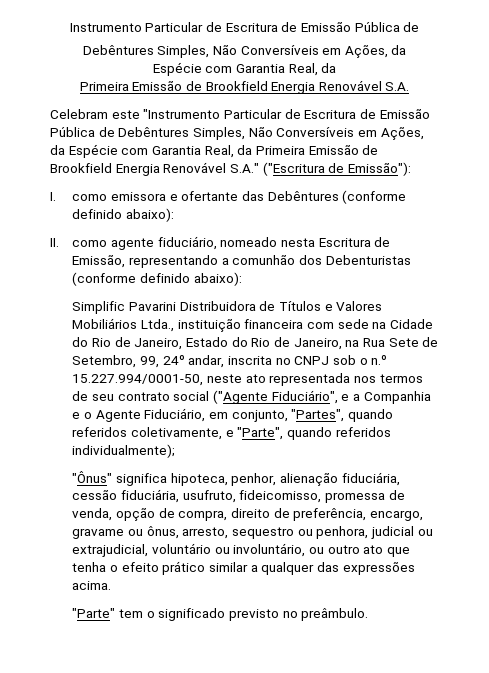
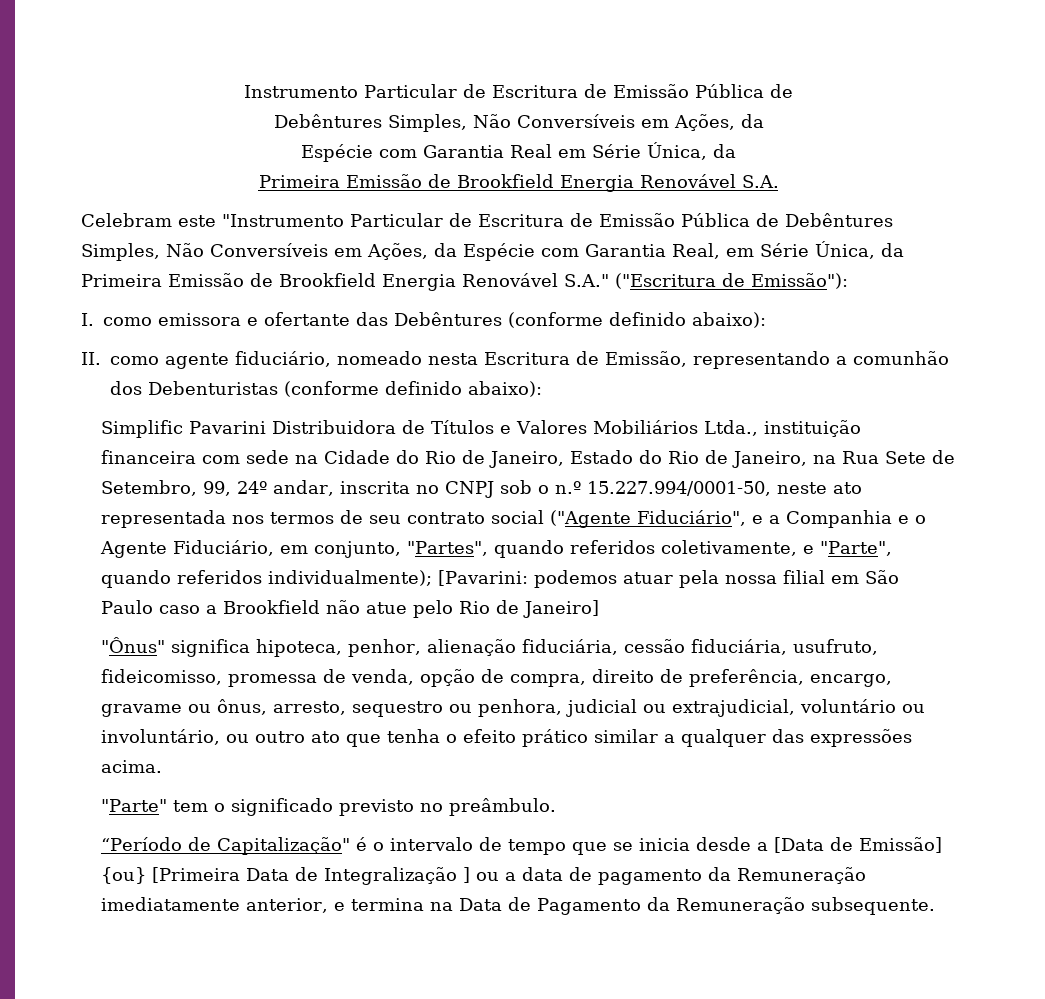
[288,63,318,76] Real, -> [510,142,707,160] Real em Série Única,
(234, 151) none -> [726,241,875,259] em Série Única,
(176, 451) none -> [437,570,899,588] [100,600,599,618] [Pavarini: podemos atuar pela nossa filial em São Paulo caso a Brookfield não atue pelo Rio de Janeiro]
(369, 614) none -> [100,837,942,855] [100,867,866,885] [100,897,935,915] // “Período de Capitalização" é o intervalo de tempo que se inicia desde a [Data de Emissão] {ou} [Primeira Data de Integralização ] ou a data de pagamento da Remuneração imediatamente anterior, e termina na Data de Pagamento da Remuneração subsequente.

